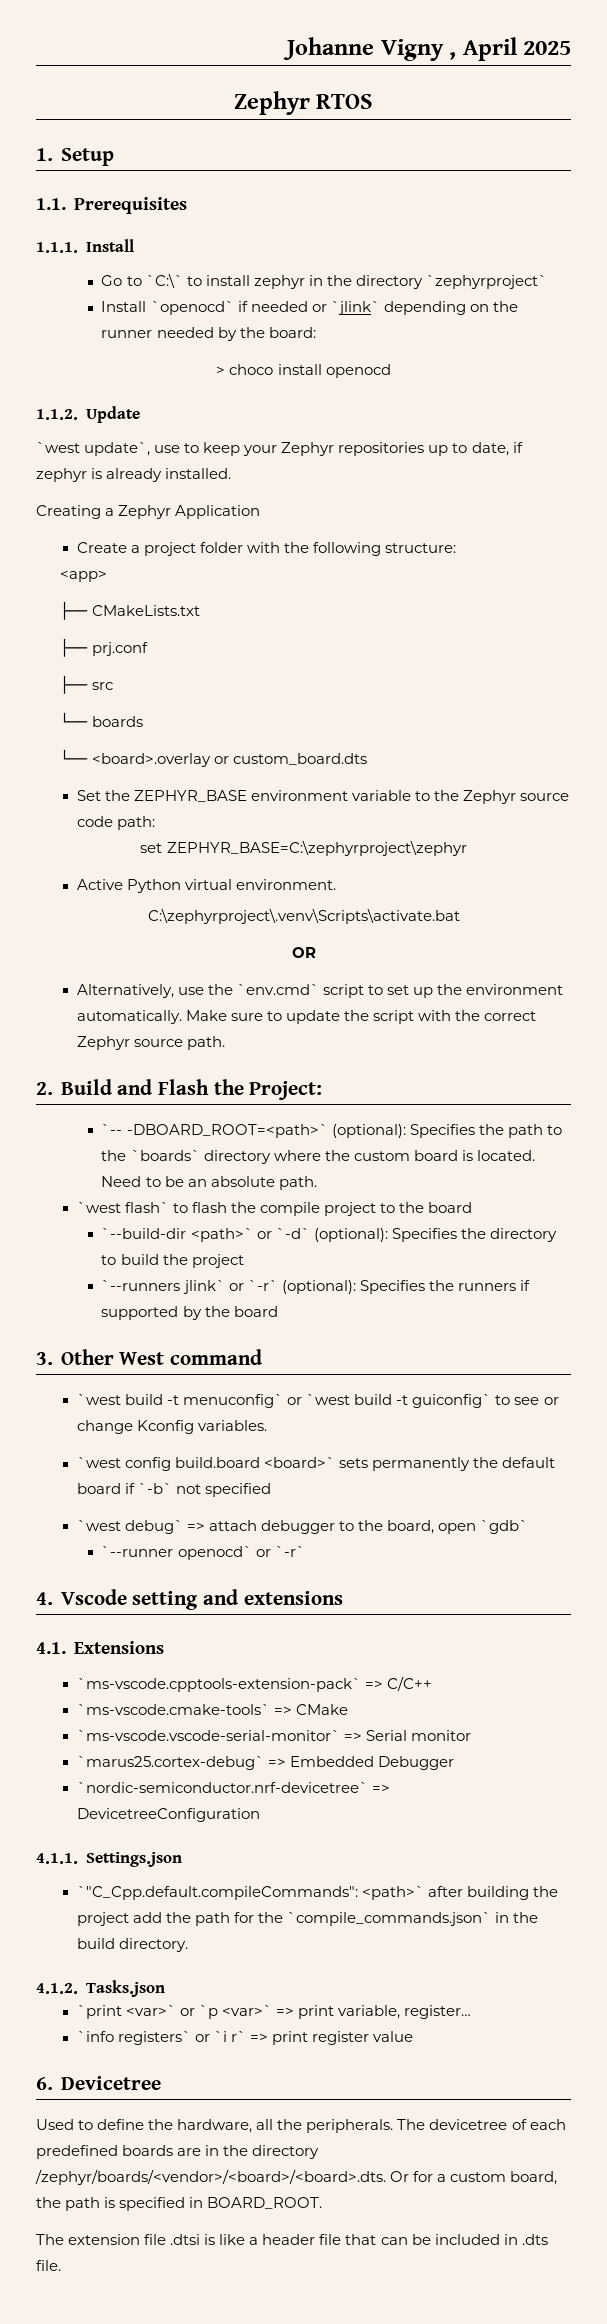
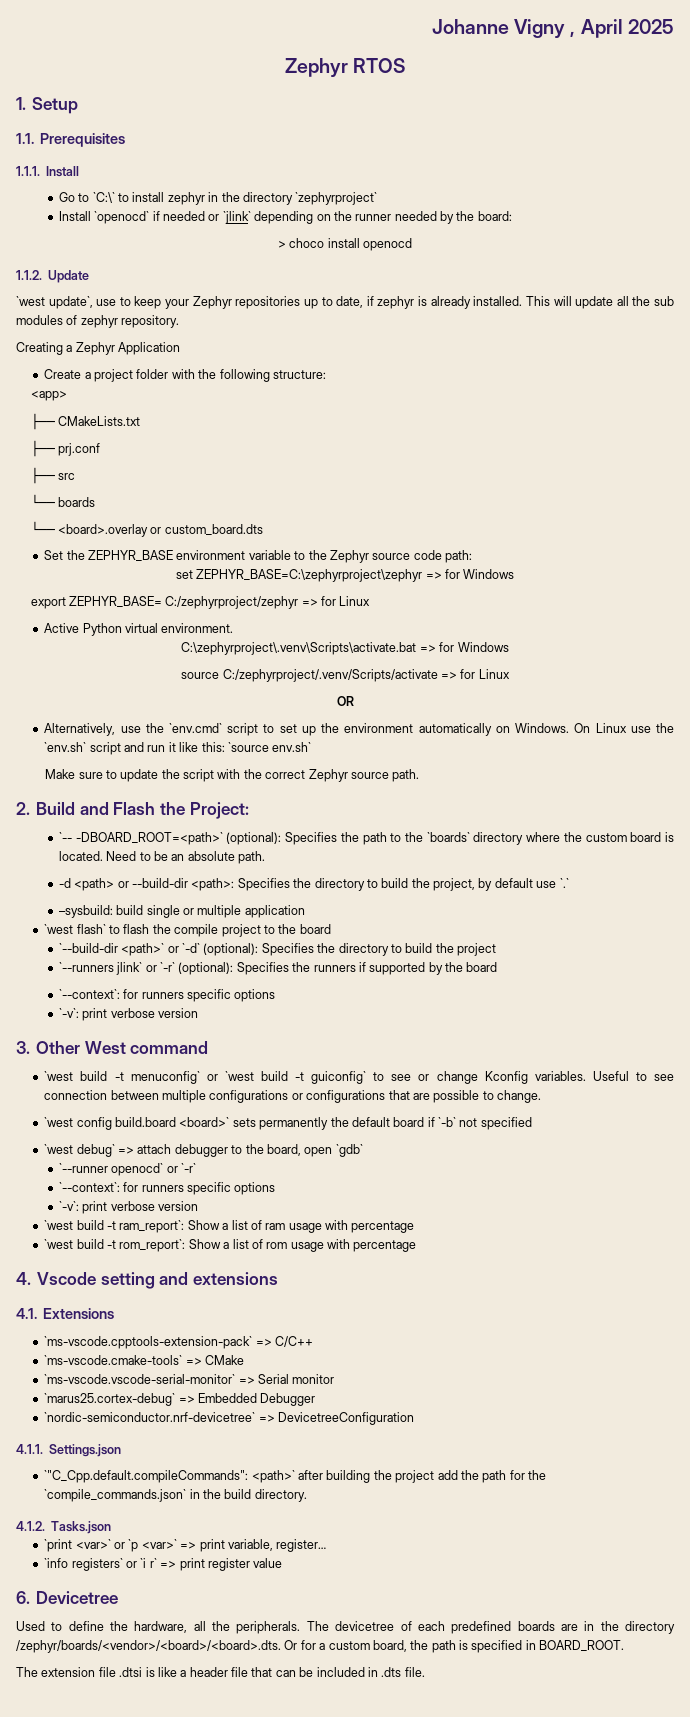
(232, 473) none -> [525,296,674,309] [16,315,180,328] This will update all the sub modules of zephyr repository.
(467, 848) none -> [425,569,515,579] [30,596,371,609] => for Windows // export ZEPHYR_BASE= C:/zephyrproject/zephyr => for Linux
(460, 916) none -> [419,642,509,652] [181,669,510,682] => for Windows // source C:/zephyrproject/.venv/Scripts/activate => for Linux
[76,1010,182,1024] automatically. -> [418,723,675,736] [44,742,312,755] automatically on Windows. On Linux use the `env.sh` script and run it like this: `source env.sh` //
(317, 1183) none -> [58,878,569,891] [58,905,305,918] // -d <path> or --build-dir <path>: Specifies the directory to build the project, by default use `.` // –sysbuild: build single or multiple application
(278, 1311) none -> [58,989,276,1002] [58,1008,199,1021] // `--context`: for runners specific options // `-v`: print verbose version
(268, 1425) none -> [592,1071,674,1081] [44,1090,542,1103] Useful to see connection between multiple configurations or configurations that are possible to change.
(305, 1551) none -> [58,1182,276,1195] [58,1201,199,1214] [44,1220,415,1233] [44,1239,417,1252] // `--context`: for runners specific options // `-v`: print verbose version // `west build -t ram_report`: Show a list of ram usage with percentage // `west build -t rom_report`: Show a list of rom usage with percentage

